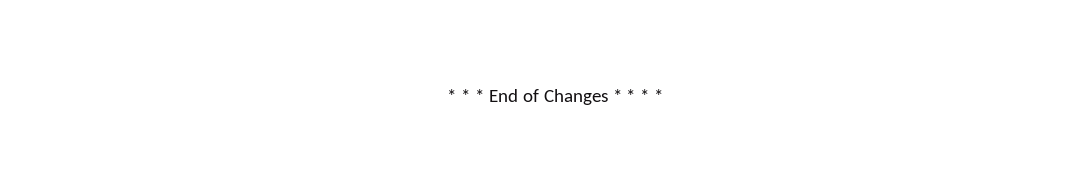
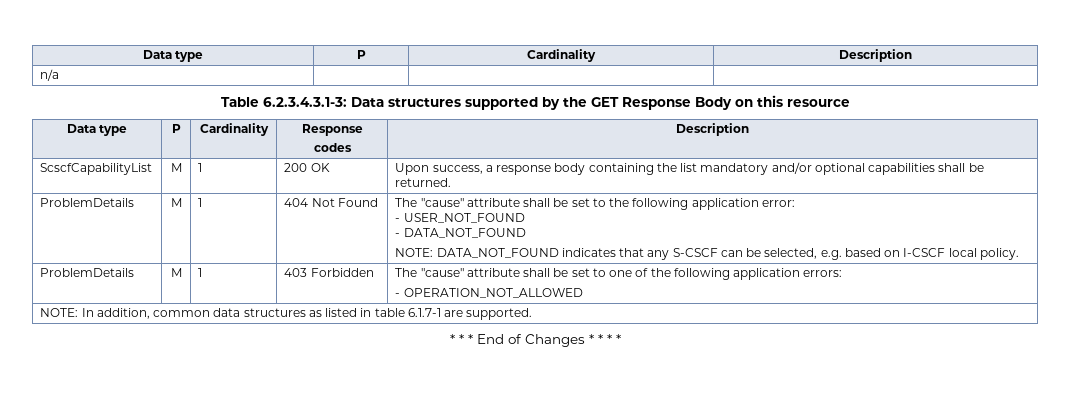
(446, 95) none -> [142,50,204,62] [356,50,366,59] [527,49,596,62] [839,49,912,62] [40,69,60,81] [220,95,850,110] [66,124,128,136] [171,124,181,133] [199,123,269,136] [301,124,363,136] [313,143,352,152] [676,123,749,136] [40,163,153,175] [170,163,182,172] [198,163,203,172] [284,163,330,172] [395,162,984,175] [395,178,452,187] [40,198,135,207] [170,198,182,207] [198,198,203,207] [284,198,378,207] [395,198,795,210] [395,213,525,223] [395,228,526,238] [395,248,1019,260] [40,268,135,277] [170,268,182,277] [198,268,203,277] [284,268,374,277] [395,268,843,280] [395,288,583,298] [40,308,533,320] Data type | P | Cardinality | Description // n/a | | | // Table 6.2.3.4.3.1-3: Data structures supported by the GET Response Body on this resource // Data type | P | Cardinality | Response // codes | Description // ScscfCapabilityList | M | 1 | 200 OK | Upon success, a response body containing the list mandatory and/or optional capabilities shall be returned. // ProblemDetails | M | 1 | 404 Not Found | The "cause" attribute shall be set to the following application error: // - USER_NOT_FOUND // - DATA_NOT_FOUND // NOTE: DATA_NOT_FOUND indicates that any S-CSCF can be selected, e.g. based on I-CSCF local policy. // ProblemDetails | M | 1 | 403 Forbidden | The "cause" attribute shall be set to one of the following application errors: // - OPERATION_NOT_ALLOWED // NOTE: In addition, common data structures as listed in table 6.1.7-1 are supported. //

